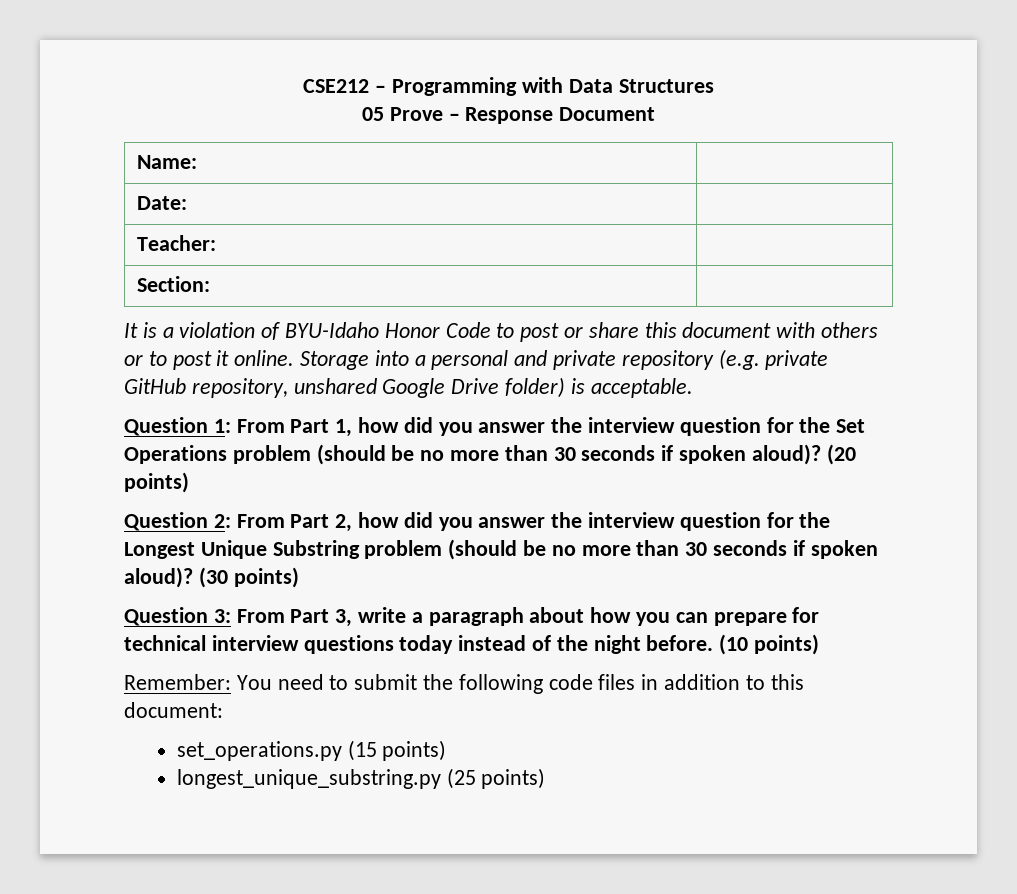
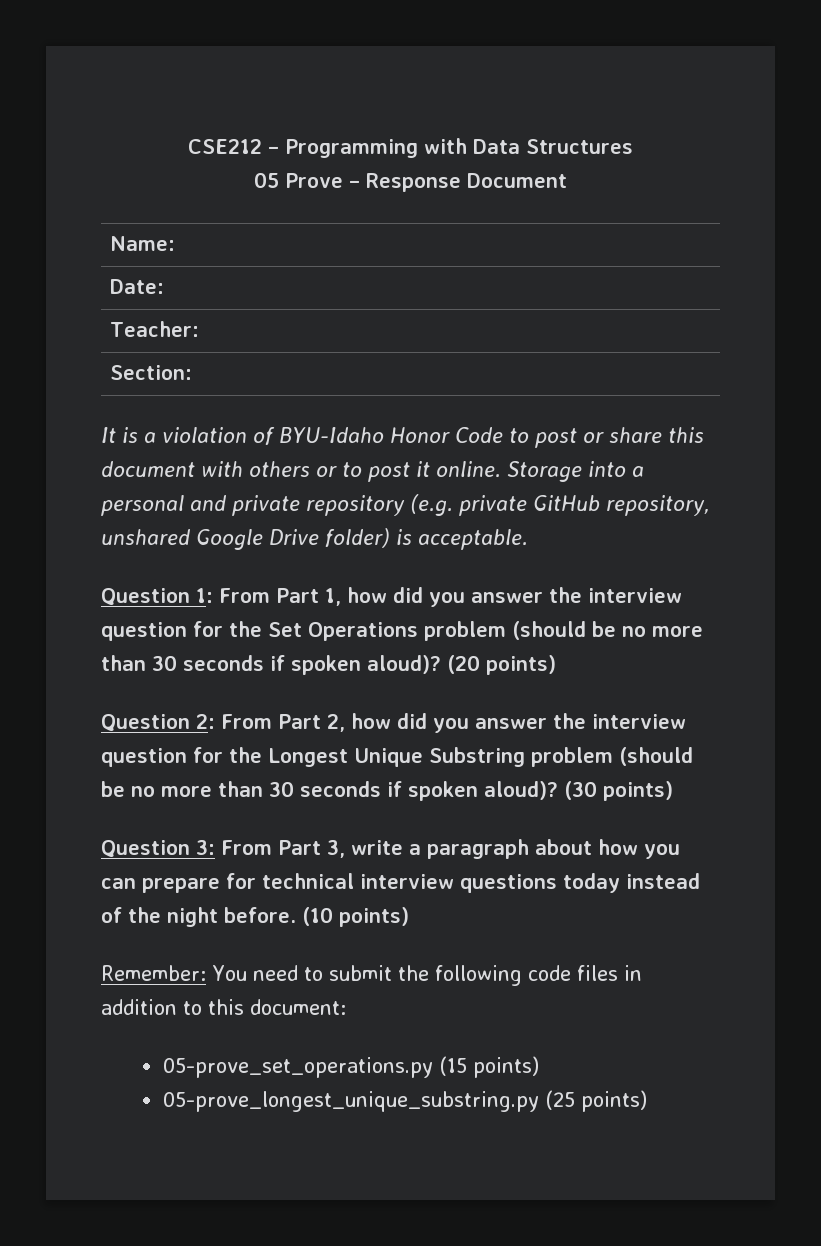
[176,741,342,761] set_operations.py -> [162,1057,433,1078] 05-prove_set_operations.py
[176,769,441,789] longest_unique_substring.py -> [162,1091,539,1112] 05-prove_longest_unique_substring.py

